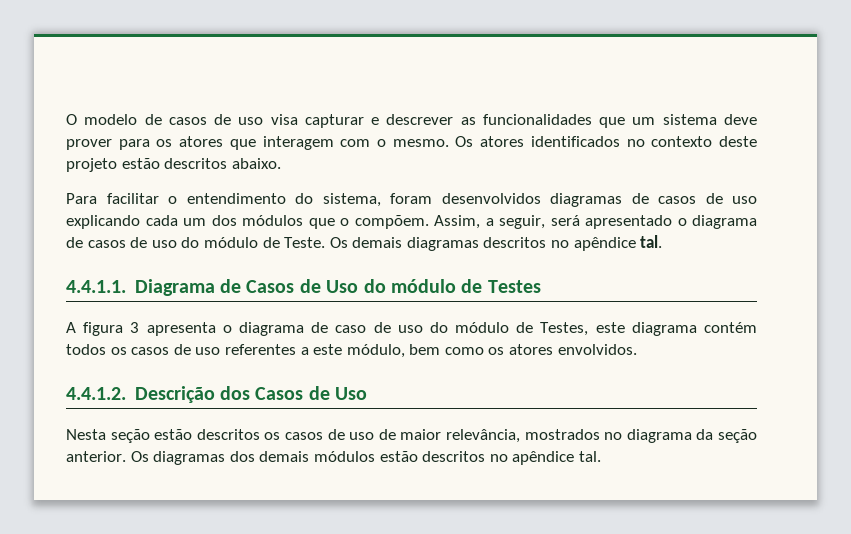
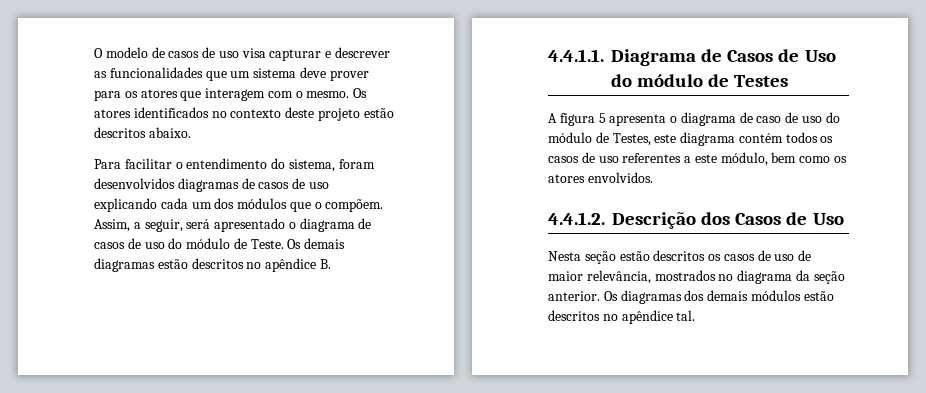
[483,235,663,251] descritos no apêndice tal. -> [157,258,331,272] estão descritos no apêndice B.
[130,322,140,333] 3 -> [598,113,606,123] 5

